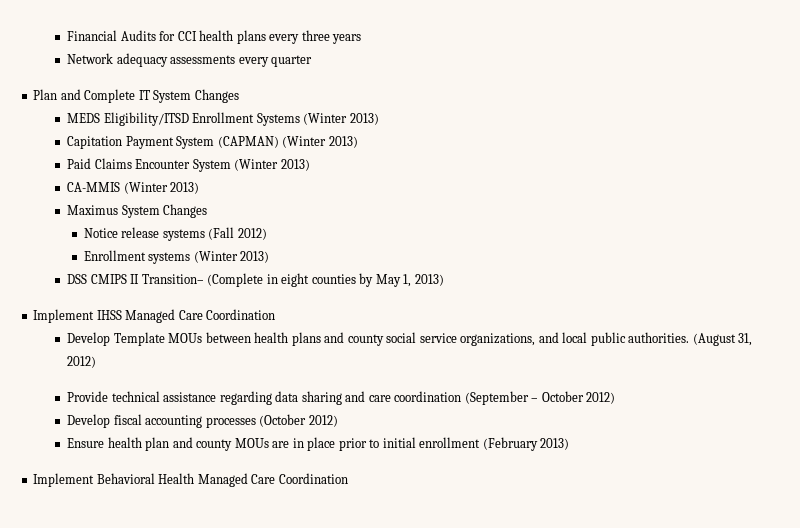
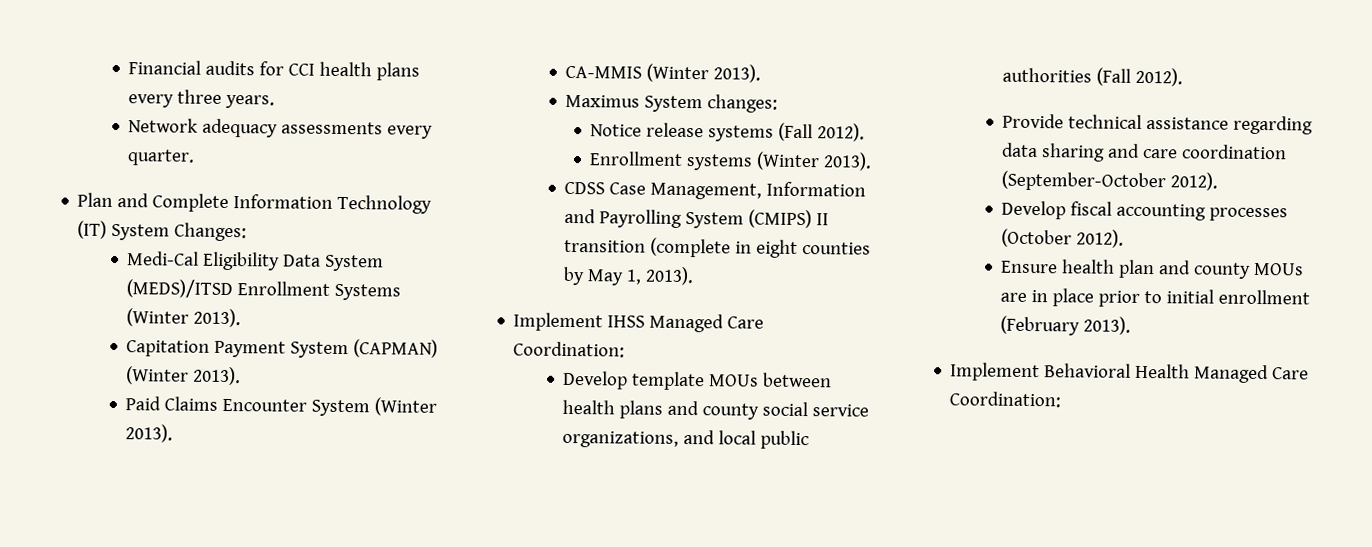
[120,30,156,41] Audits -> [205,60,256,76] audits
[332,34,362,44] years -> [225,94,276,109] years.
[271,55,313,67] quarter -> [127,149,196,166] quarter.
[138,89,239,103] [67,112,189,126] IT System Changes // MEDS Eligibility/ITSD -> [233,194,433,214] [77,220,248,242] [127,251,385,272] [126,279,234,299] Information Technology (IT) System Changes: // Medi-Cal Eligibility Data System (MEDS)/ITSD
[349,113,379,125] 2013) -> [193,308,242,328] 2013).
[328,136,358,148] 2013) -> [193,366,242,386] 2013).
[280,159,310,171] 2013) -> [125,424,174,443] 2013).
[170,182,200,194] 2013) -> [713,64,762,83] 2013).
[163,204,208,218] Changes -> [707,94,779,113] changes:
[237,228,267,240] 2012) -> [817,123,866,142] 2012).
[240,251,270,263] [67,273,264,287] 2013) // DSS CMIPS II Transition– (Complete -> [823,152,873,171] [564,181,867,200] [564,208,830,229] [564,237,732,258] 2013). // CDSS Case Management, Information and Payrolling System (CMIPS) II transition (complete
[414,274,444,286] 2013) -> [645,266,695,286] 2013).
[206,309,276,320] [67,332,165,346] Coordination // Develop Template -> [513,341,626,358] [562,370,706,391] Coordination: // Develop template
[628,332,753,346] [67,356,97,368] authorities. (August 31, 2012) -> [1002,67,1184,87] authorities (Fall 2012).
[464,391,616,405] (September – October 2012) -> [1001,170,1219,192] (September-October 2012).
[308,415,338,427] 2012) -> [1076,229,1125,248] 2012).
[540,438,570,450] 2013) -> [1083,316,1132,335] 2013).
[278,473,348,484] Coordination -> [949,391,1062,408] Coordination:

